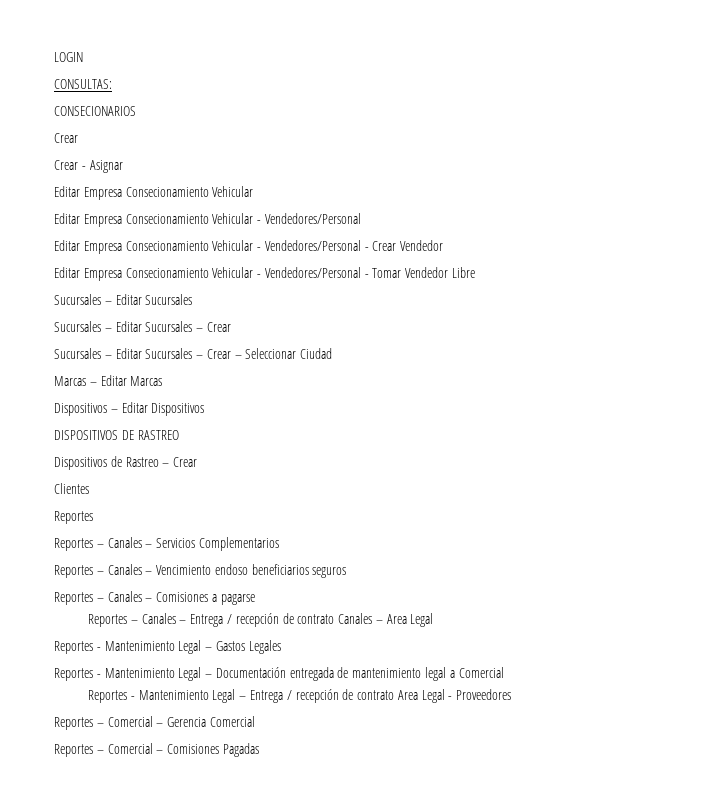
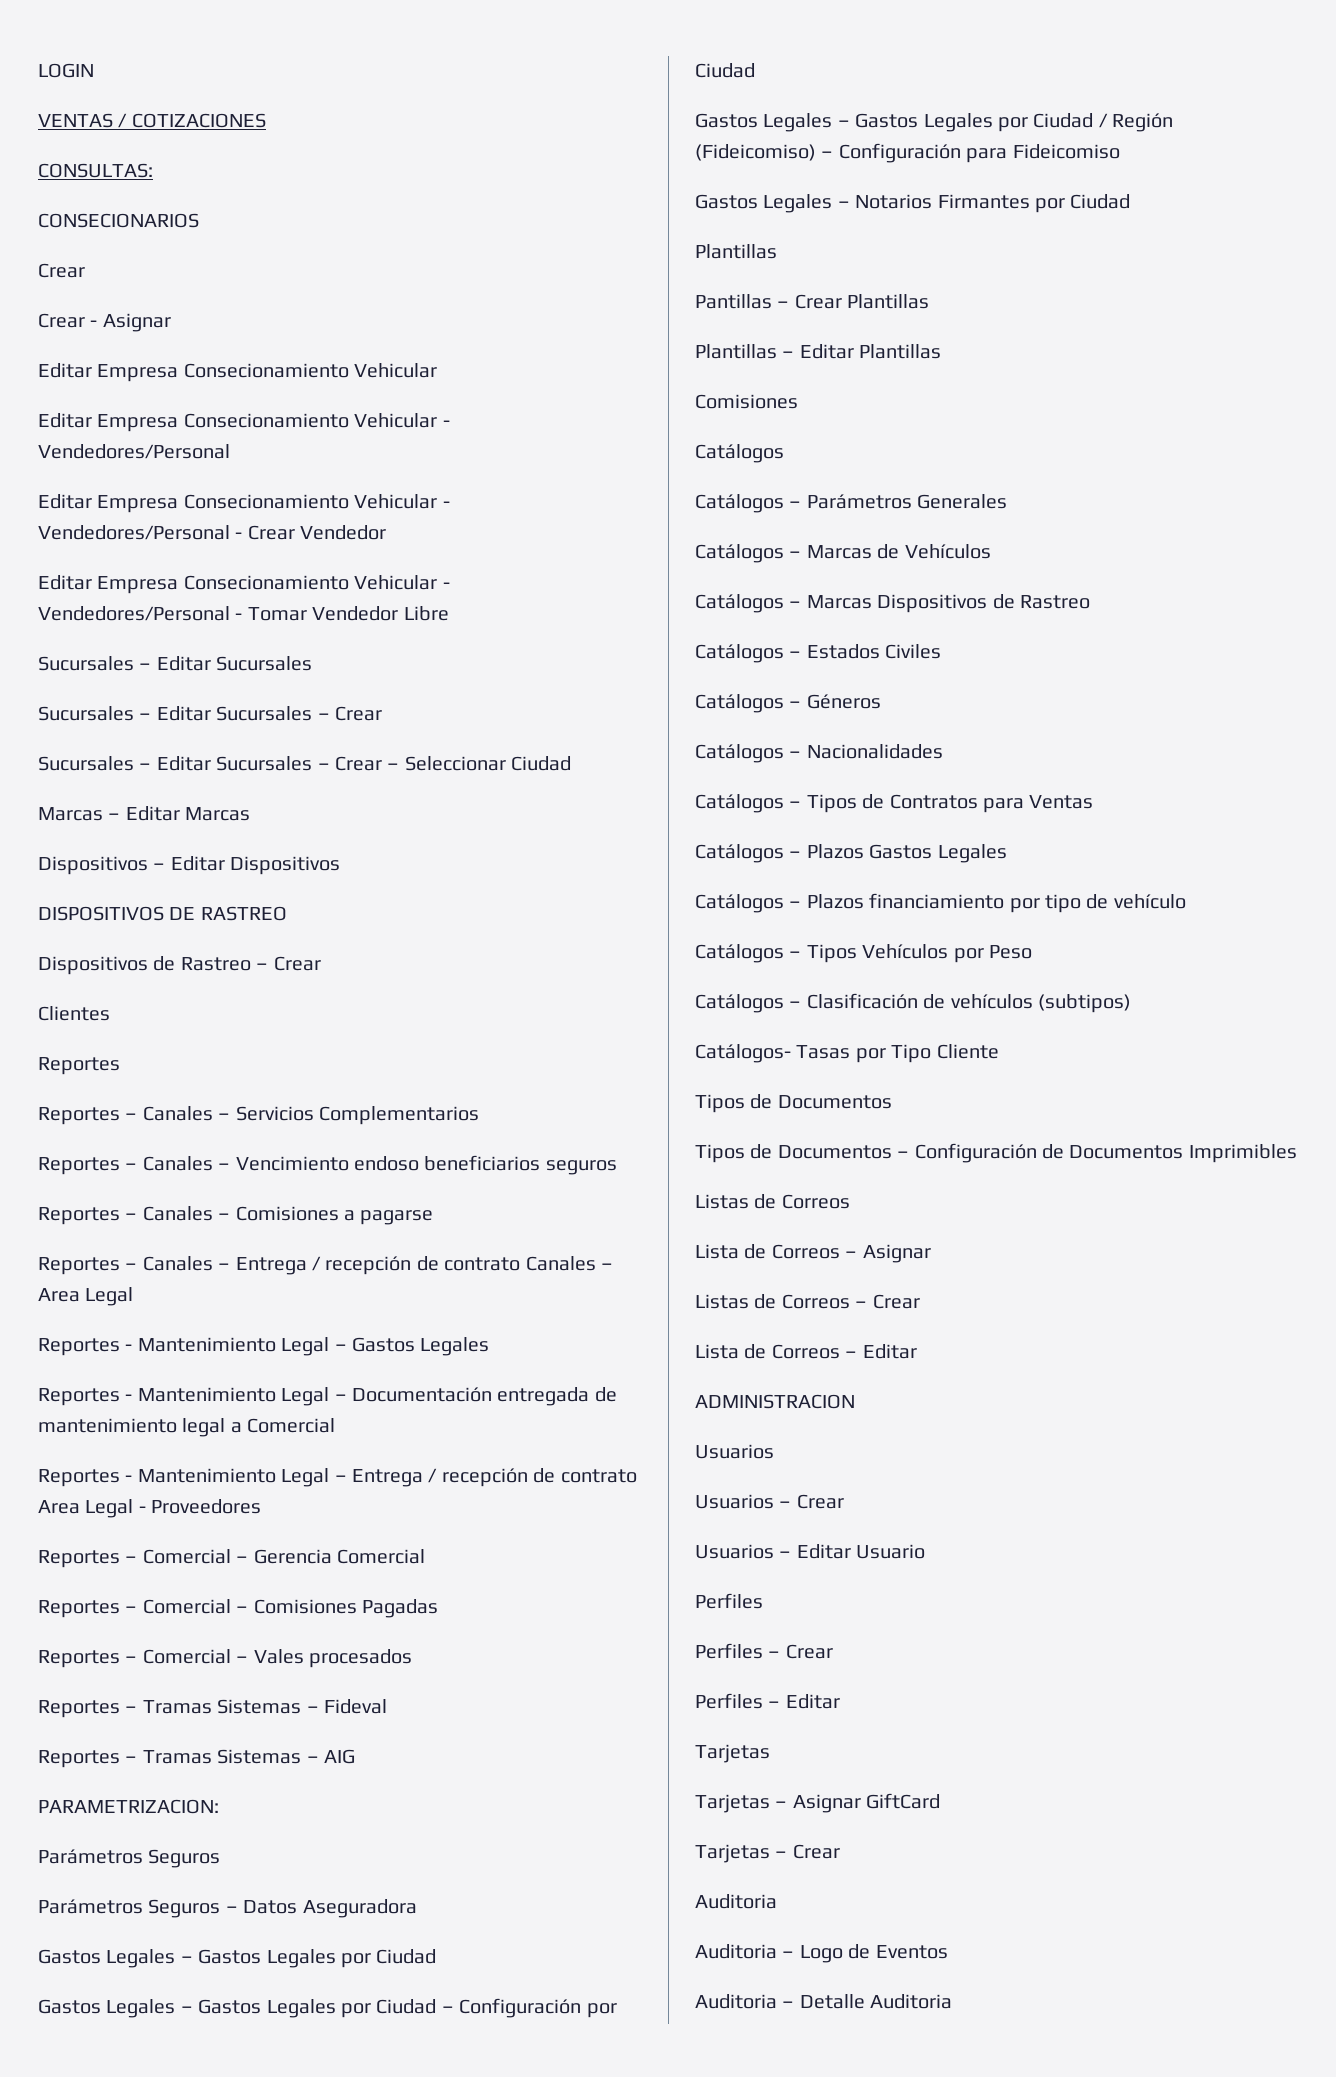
(83, 57) none -> [38,113,266,128] // VENTAS / COTIZACIONES
(259, 750) none -> [38,1649,412,1668] [38,1699,387,1718] [38,1749,355,1768] [38,1799,219,1814] [38,1849,221,1868] [38,1899,417,1918] [38,1949,437,1968] [38,1998,617,2018] [695,63,755,78] [695,113,1174,132] [695,143,1120,163] [695,194,1131,213] [695,244,777,259] [695,294,930,309] [695,344,942,359] [695,394,798,409] [695,444,784,463] [695,494,1008,513] [695,544,991,563] [695,594,1090,613] [695,644,942,663] [695,694,881,713] [695,744,943,763] [695,794,1094,813] [695,844,1007,863] [695,893,1186,913] [695,944,1032,963] [695,993,1131,1013] [695,1044,999,1063] [695,1094,892,1113] [695,1143,1297,1163] [695,1194,850,1209] [695,1244,931,1263] [695,1294,920,1309] [695,1344,917,1359] [695,1394,855,1409] [695,1444,774,1459] [695,1494,844,1509] [695,1544,926,1559] [695,1593,763,1609] [695,1643,833,1659] [695,1693,840,1709] [695,1744,770,1763] [695,1793,941,1813] [695,1844,840,1863] [695,1894,777,1909] [695,1944,948,1963] [695,1994,953,2009] // Reportes – Comercial – Vales procesados // Reportes – Tramas Sistemas – Fideval // Reportes – Tramas Sistemas – AIG // PARAMETRIZACION: // Parámetros Seguros // Parámetros Seguros – Datos Aseguradora // Gastos Legales – Gastos Legales por Ciudad // Gastos Legales – Gastos Legales por Ciudad – Configuración por Ciudad // Gastos Legales – Gastos Legales por Ciudad / Región (Fideicomiso) – Configuración para Fideicomiso // Gastos Legales – Notarios Firmantes por Ciudad // Plantillas // Pantillas – Crear Plantillas // Plantillas – Editar Plantillas // Comisiones // Catálogos // Catálogos – Parámetros Generales // Catálogos – Marcas de Vehículos // Catálogos – Marcas Dispositivos de Rastreo // Catálogos – Estados Civiles // Catálogos – Géneros // Catálogos – Nacionalidades // Catálogos – Tipos de Contratos para Ventas // Catálogos – Plazos Gastos Legales // Catálogos – Plazos financiamiento por tipo de vehículo // Catálogos – Tipos Vehículos por Peso // Catálogos – Clasificación de vehículos (subtipos) // Catálogos- Tasas por Tipo Cliente // Tipos de Documentos // Tipos de Documentos – Configuración de Documentos Imprimibles // Listas de Correos // Lista de Correos – Asignar // Listas de Correos – Crear // Lista de Correos – Editar // ADMINISTRACION // Usuarios // Usuarios – Crear // Usuarios – Editar Usuario // Perfiles // Perfiles – Crear // Perfiles – Editar // Tarjetas // Tarjetas – Asignar GiftCard // Tarjetas – Crear // Auditoria // Auditoria – Logo de Eventos // Auditoria – Detalle Auditoria

